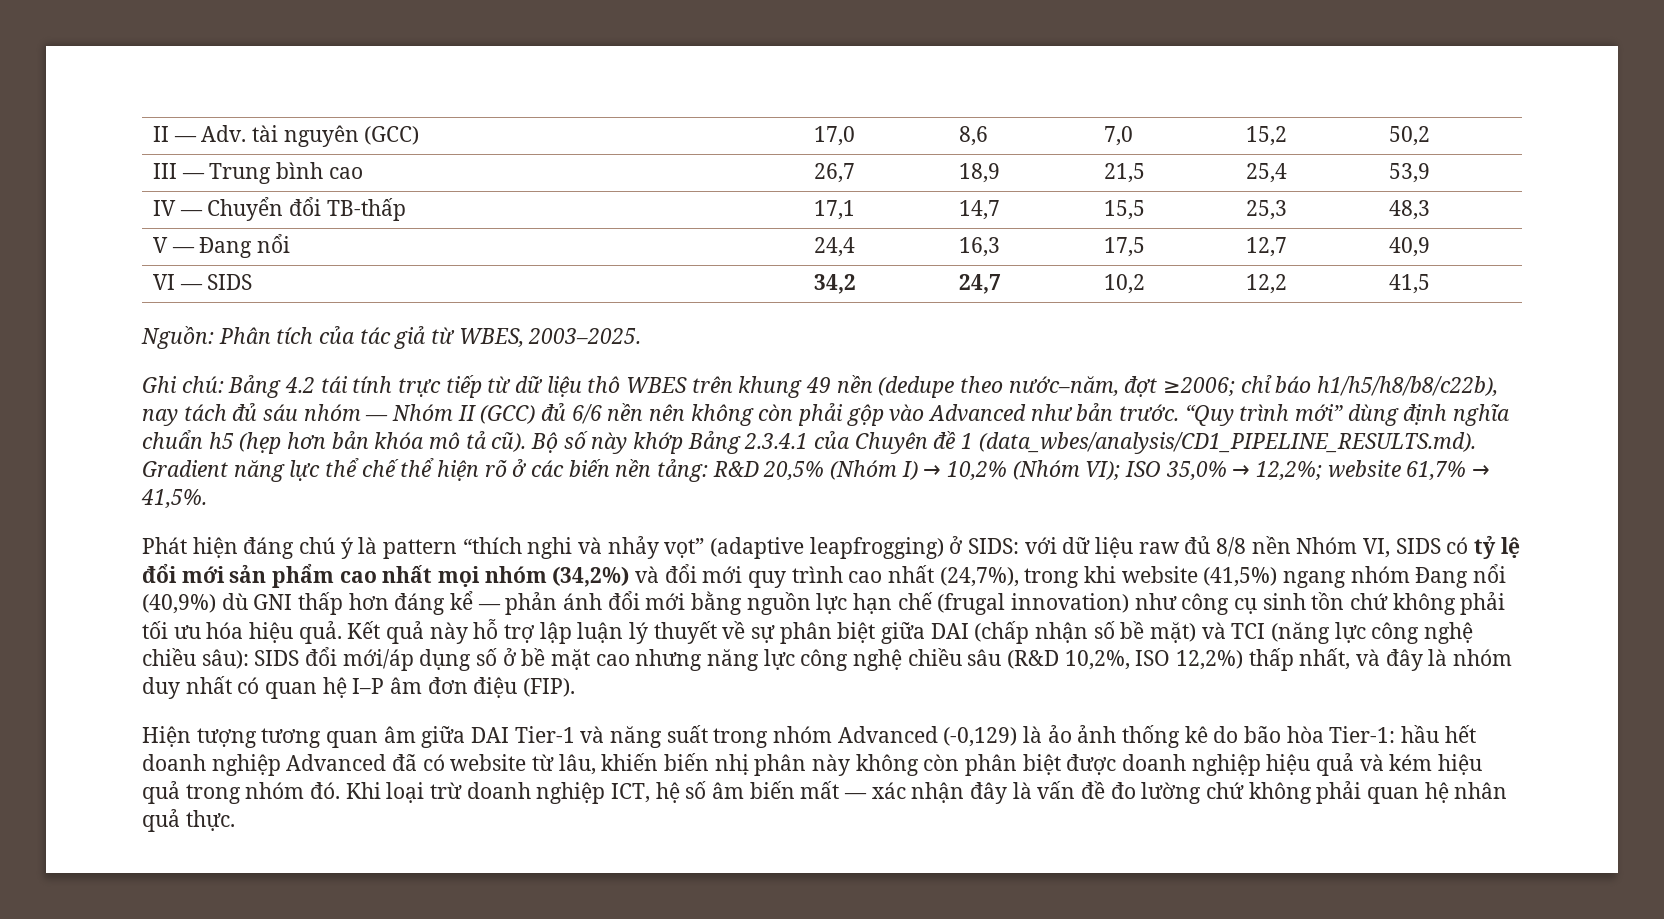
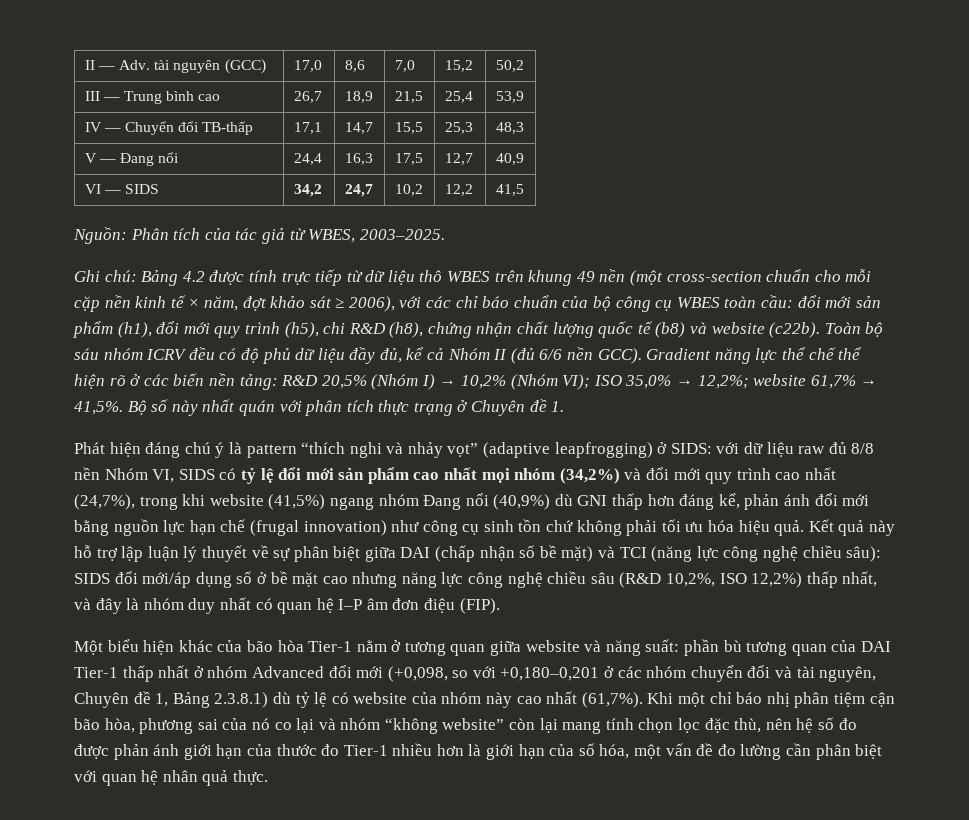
[320,376,348,393] tái -> [209,270,245,285] được
[878,375,1499,398] [142,403,1511,426] [142,430,1476,454] (dedupe theo nước–năm, đợt ≥2006; chỉ báo h1/h5/h8/b8/c22b), nay tách đủ sáu nhóm — Nhóm II (GCC) đủ 6/6 nền nên không còn phải gộp vào Advanced như bản trước. “Quy trình mới” dùng định nghĩa chuẩn h5 (hẹp hơn bản khóa mô tả cũ). Bộ số này khớp Bảng 2.3.4.1 của Chuyên đề 1 (data_wbes/analysis/CD1_PIPELINE_RESULTS.md). -> [630,269,872,286] [74,295,881,312] [73,321,884,338] [74,347,642,364] (một cross-section chuẩn cho mỗi cặp nền kinh tế × năm, đợt khảo sát ≥ 2006), với các chỉ báo chuẩn của bộ công cụ WBES toàn cầu: đổi mới sản phẩm (h1), đổi mới quy trình (h5), chi R&D (h8), chứng nhận chất lượng quốc tế (b8) và website (c22b). Toàn bộ sáu nhóm ICRV đều có độ phủ dữ liệu đầy đủ, kể cả Nhóm II (đủ 6/6 nền GCC).
(207, 498) none -> [127,399,565,416] Bộ số này nhất quán với phân tích thực trạng ở Chuyên đề 1.
[450,591,501,610] kể — -> [718,493,740,509] kể,
[142,725,1476,748] [142,753,1483,776] [142,781,1362,804] Hiện tượng tương quan âm giữa DAI Tier-1 và năng suất trong nhóm Advanced (-0,129) là ảo ảnh thống kê do bão hòa Tier-1: hầu hết doanh nghiệp Advanced đã có website từ lâu, khiến biến nhị phân này không còn phân biệt được doanh nghiệp hiệu quả và kém hiệu quả trong nhóm đó. Khi loại trừ doanh nghiệp ICT, hệ số âm biến mất — xác nhận đây là vấn đề đo lường chứ không phải -> [74,639,891,656] [74,665,877,682] [74,691,895,708] [74,717,857,734] [74,743,883,760] [74,770,97,782] Một biểu hiện khác của bão hòa Tier-1 nằm ở tương quan giữa website và năng suất: phần bù tương quan của DAI Tier-1 thấp nhất ở nhóm Advanced đổi mới (+0,098, so với +0,180–0,201 ở các nhóm chuyển đổi và tài nguyên, Chuyên đề 1, Bảng 2.3.8.1) dù tỷ lệ có website của nhóm này cao nhất (61,7%). Khi một chỉ báo nhị phân tiệm cận bão hòa, phương sai của nó co lại và nhóm “không website” còn lại mang tính chọn lọc đặc thù, nên hệ số đo được phản ánh giới hạn của thước đo Tier-1 nhiều hơn là giới hạn của số hóa, một vấn đề đo lường cần phân biệt với

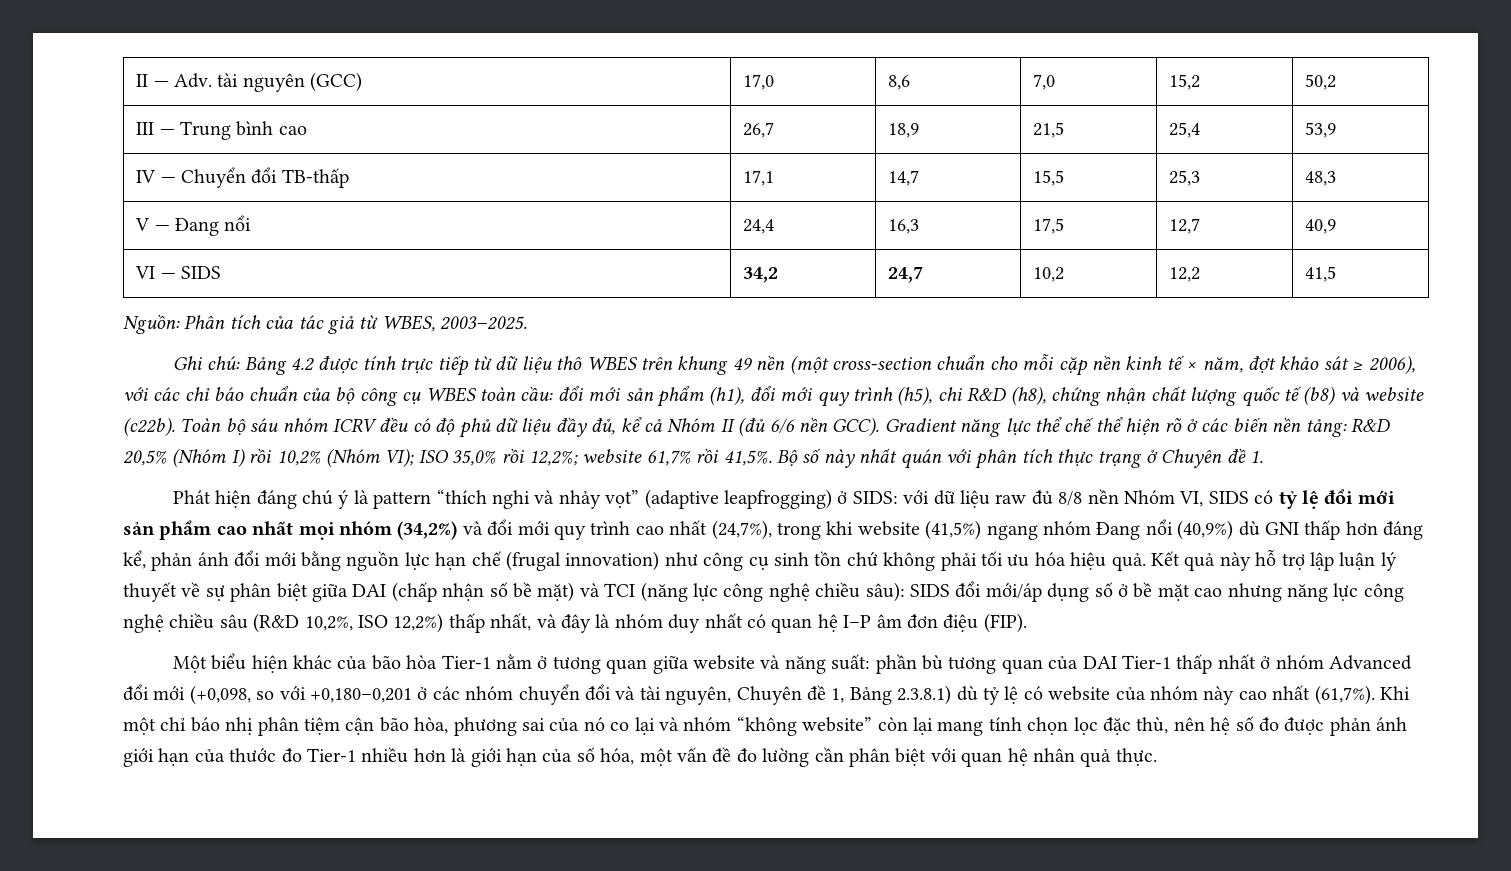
[439,380,457,386] → -> [249,448,272,463] rồi
[676,380,694,386] → -> [501,448,524,463] rồi
[860,380,878,386] → -> [696,448,719,463] rồi

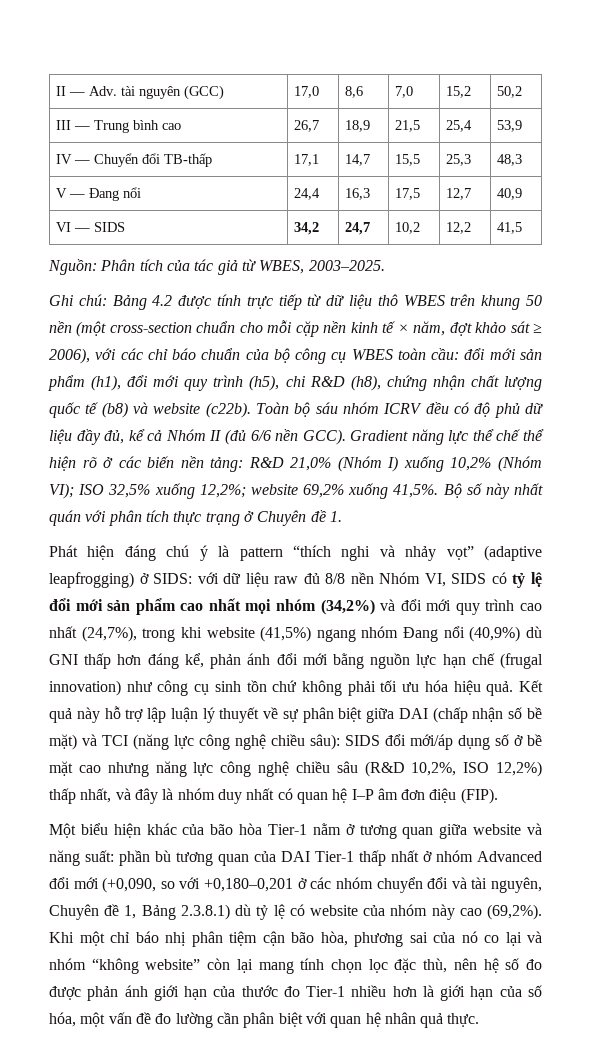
[732,358,753,370] 49 -> [526,295,543,306] 50
[123,450,167,466] 20,5% -> [290,457,332,471] 21,0%
[249,448,272,463] rồi -> [403,456,444,472] xuống
[452,448,719,466] 35,0% rồi 12,2%; website 61,7% rồi -> [108,483,389,499] 32,5% xuống 12,2%; website 69,2% xuống
[189,685,251,705] (+0,098, -> [102,877,157,893] (+0,090,
[1272,685,1375,705] nhất (61,7%). -> [487,904,542,920] (69,2%).

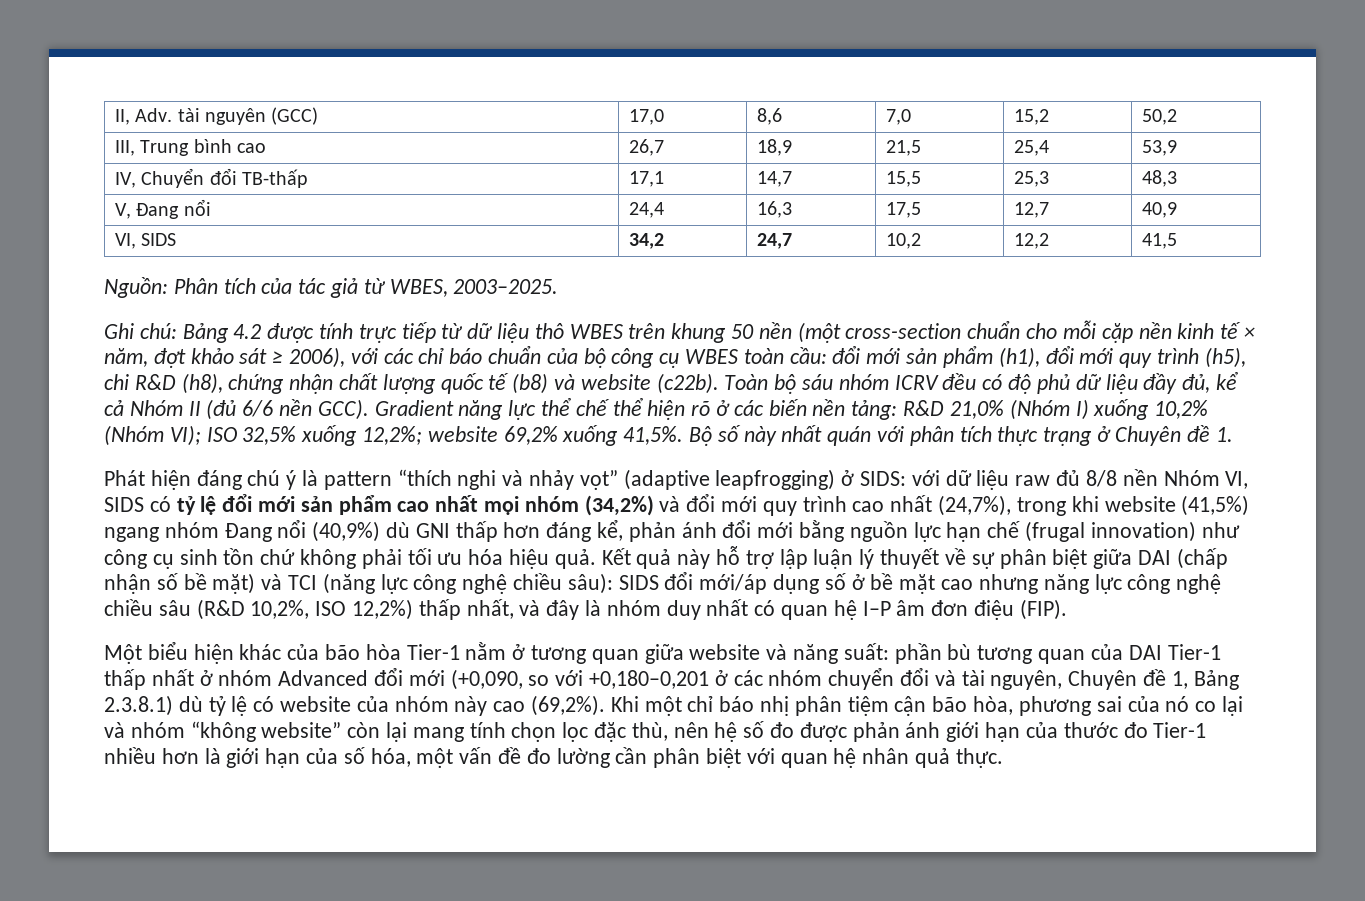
[56,86,86,96] II — -> [114,109,130,125] II,
[56,120,91,130] III — -> [114,140,135,156] III,
[56,154,91,164] IV — -> [114,172,136,188] IV,
[56,188,86,198] V — -> [114,203,131,219] V,
[56,222,91,232] VI — -> [114,233,136,249] VI,

